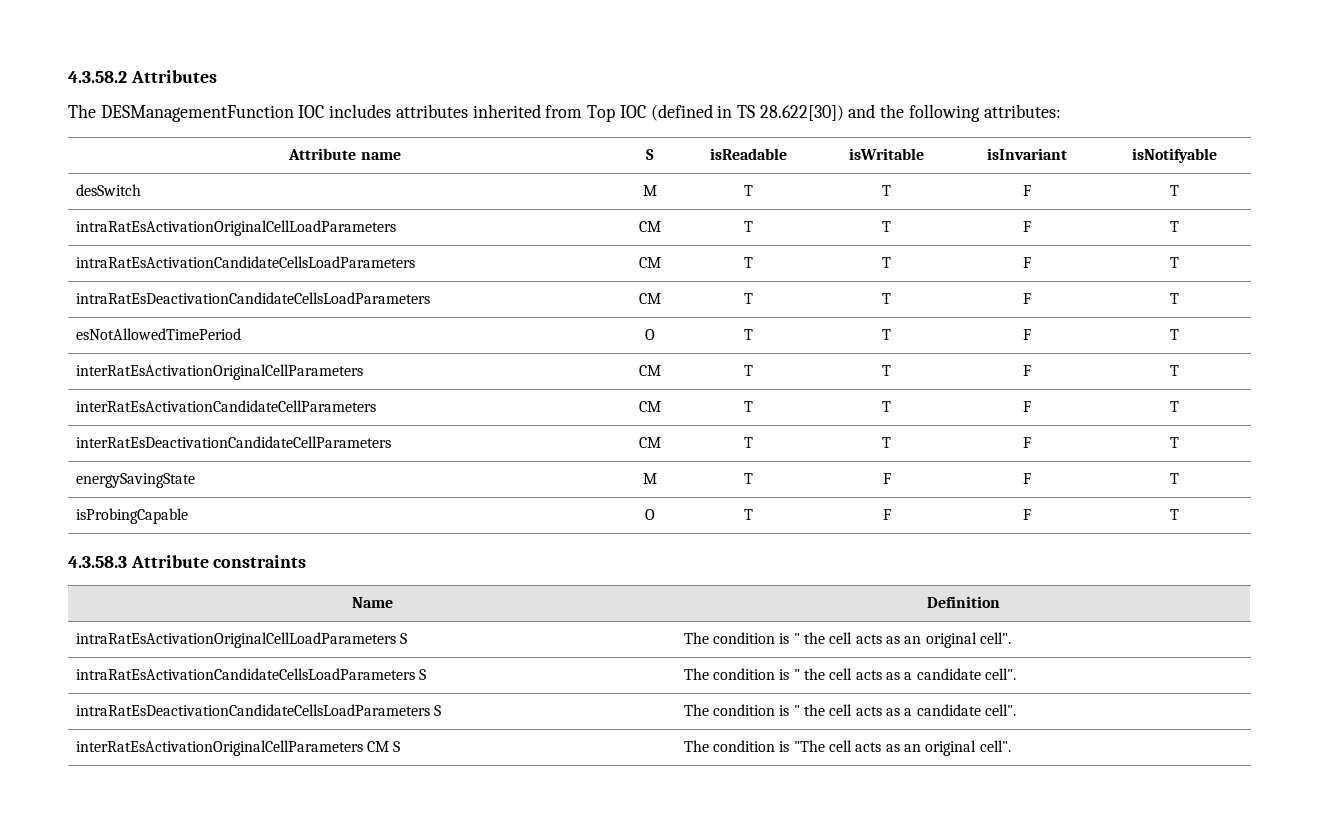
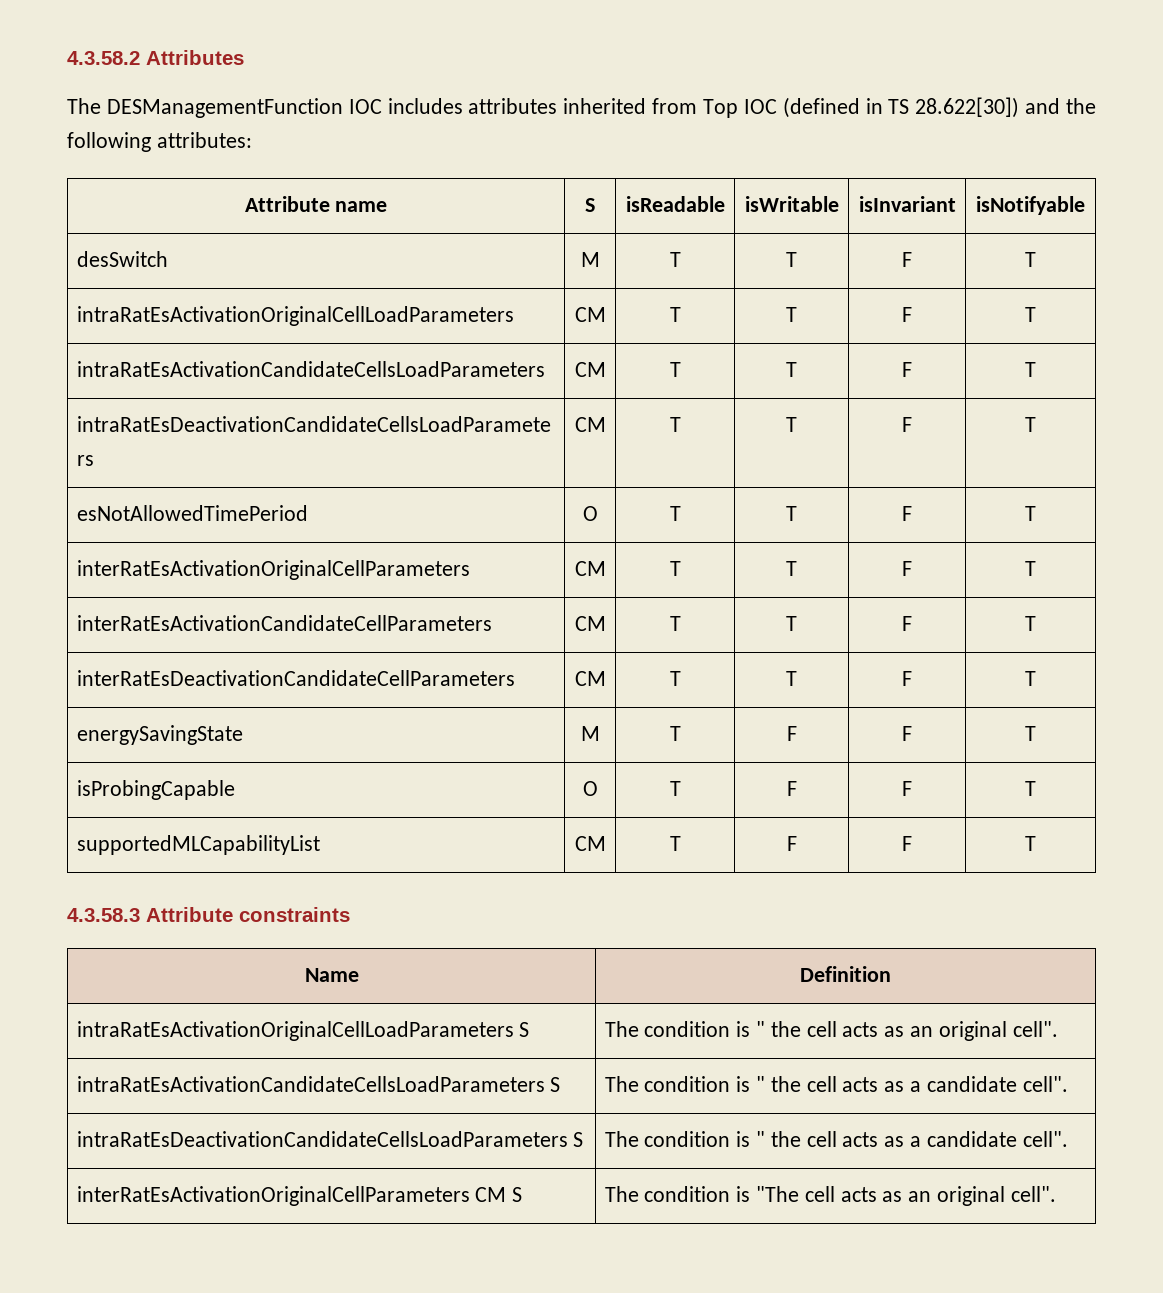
(1179, 514) none -> [76,835,320,855] [574,836,606,851] [669,836,681,851] [786,836,797,851] [902,836,913,851] [1025,836,1036,851] // supportedMLCapabilityList | CM | T | F | F | T

